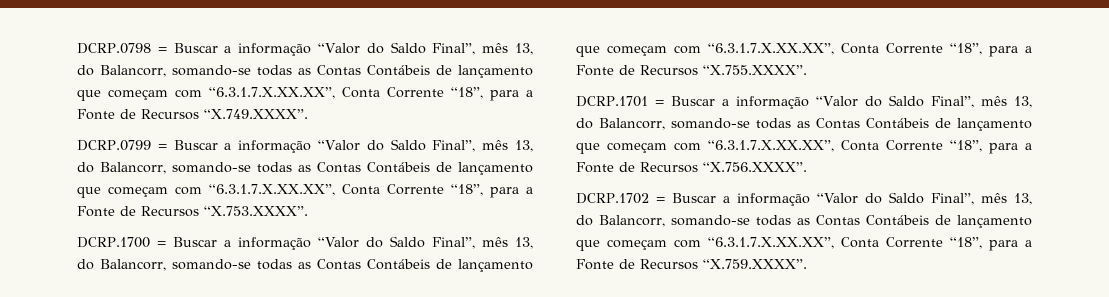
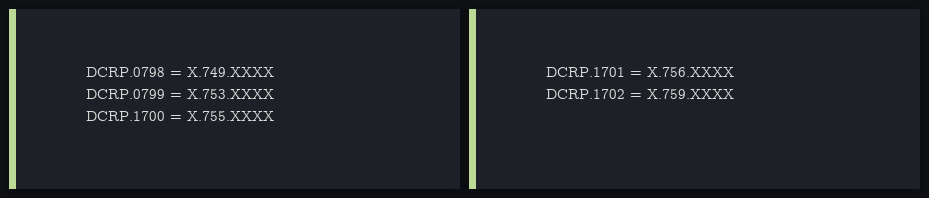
[173,42,534,56] [77,65,533,78] [77,87,533,101] [77,109,308,120] [77,139,534,153] [77,162,533,175] [77,184,533,198] [77,206,308,217] [77,236,533,250] [77,259,533,272] [576,43,1032,57] [576,65,807,76] [576,95,1032,109] [576,118,1032,131] [576,140,1032,154] [576,162,807,173] [576,192,1032,206] [576,215,1032,228] [576,237,1032,251] [576,259,807,270] Buscar a informação “Valor do Saldo Final”, mês 13, do Balancorr, somando-se todas as Contas Contábeis de lançamento que começam com “6.3.1.7.X.XX.XX”, Conta Corrente “18”, para a Fonte de Recursos “X.749.XXXX”. // DCRP.0799 = Buscar a informação “Valor do Saldo Final”, mês 13, do Balancorr, somando-se todas as Contas Contábeis de lançamento que começam com “6.3.1.7.X.XX.XX”, Conta Corrente “18”, para a Fonte de Recursos “X.753.XXXX”. // DCRP.1700 = Buscar a informação “Valor do Saldo Final”, mês 13, do Balancorr, somando-se todas as Contas Contábeis de lançamento que começam com “6.3.1.7.X.XX.XX”, Conta Corrente “18”, para a Fonte de Recursos “X.755.XXXX”. // DCRP.1701 = Buscar a informação “Valor do Saldo Final”, mês 13, do Balancorr, somando-se todas as Contas Contábeis de lançamento que começam com “6.3.1.7.X.XX.XX”, Conta Corrente “18”, para a Fonte de Recursos “X.756.XXXX”. // DCRP.1702 = Buscar a informação “Valor do Saldo Final”, mês 13, do Balancorr, somando-se todas as Contas Contábeis de lançamento que começam com “6.3.1.7.X.XX.XX”, Conta Corrente “18”, para a Fonte de Recursos “X.759.XXXX”. -> [187,67,274,77] [86,89,274,99] [86,111,274,121] [546,67,734,77] [546,89,734,99] X.749.XXXX // DCRP.0799 = X.753.XXXX // DCRP.1700 = X.755.XXXX // DCRP.1701 = X.756.XXXX // DCRP.1702 = X.759.XXXX

